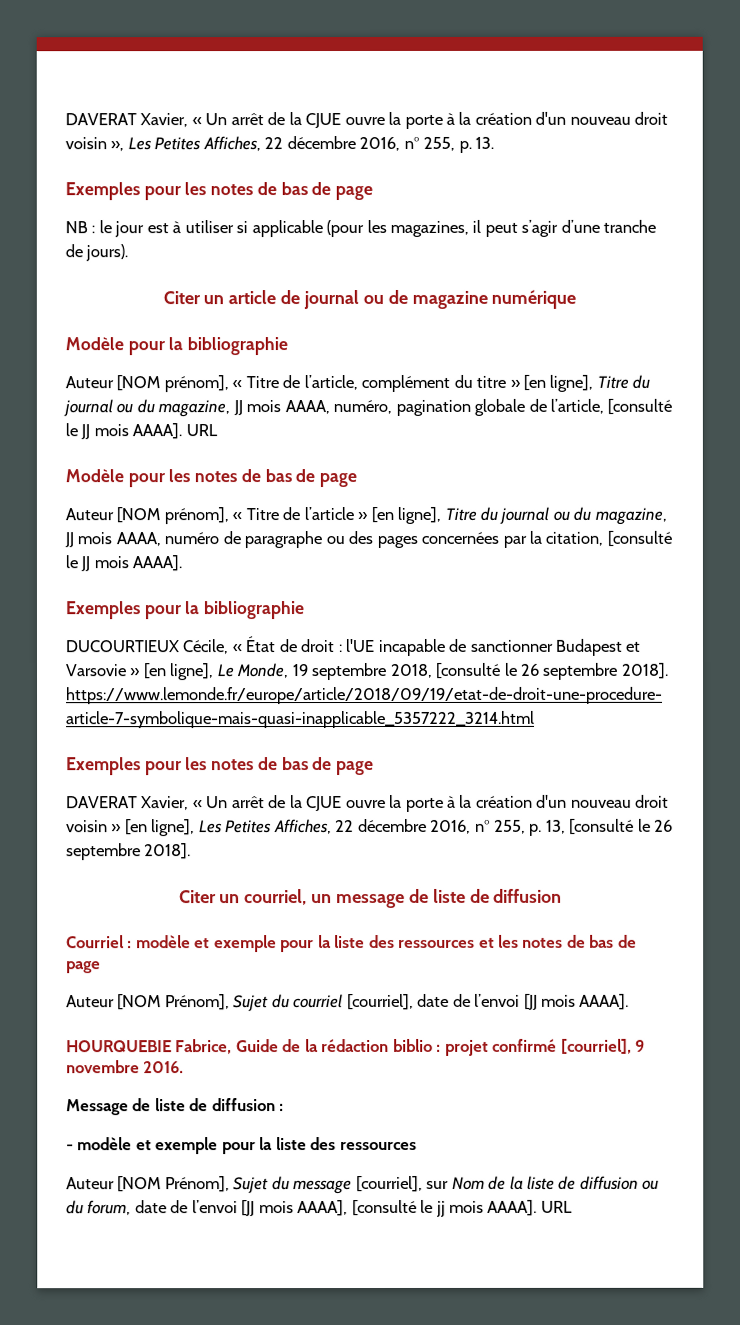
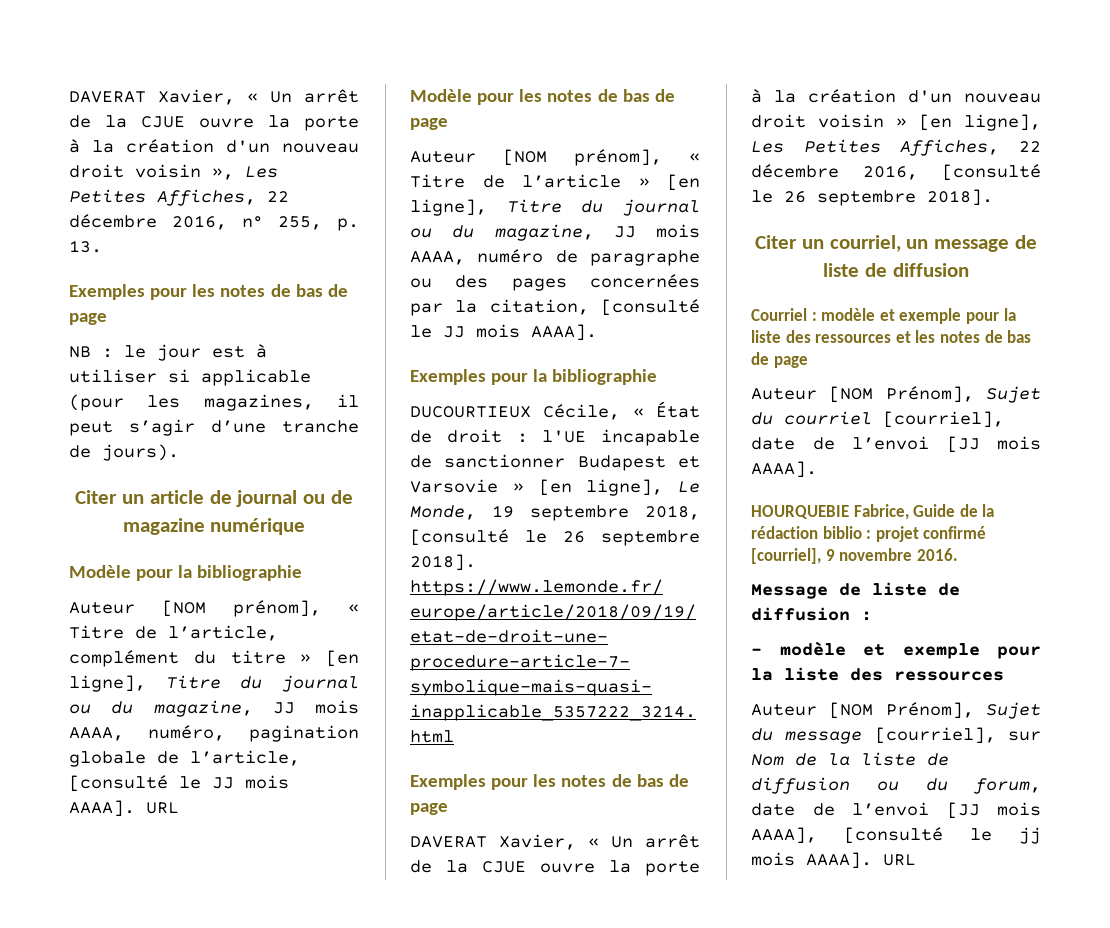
[474,819,566,836] n° 255, p. 13, -> (918, 172) none

